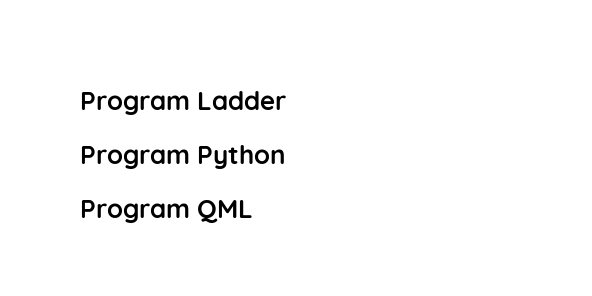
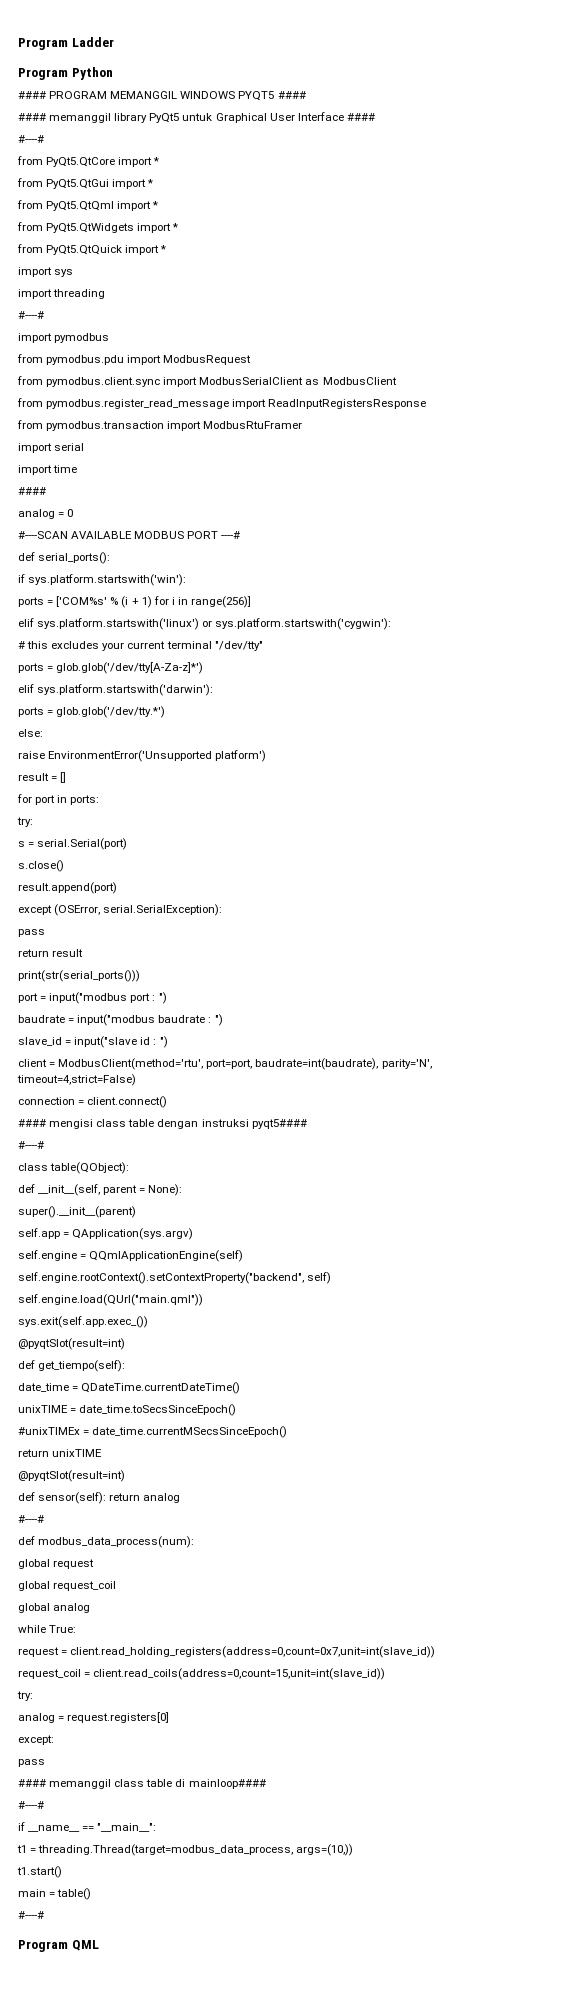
(287, 157) none -> [18,91,306,101] [18,112,375,123] [18,135,44,143] [17,156,160,167] [17,178,154,189] [17,200,159,211] [17,222,179,233] [17,244,167,255] [18,267,74,277] [18,289,106,299] [18,311,44,319] [18,333,110,343] [17,354,252,365] [17,376,397,387] [17,398,427,409] [17,420,303,431] [18,443,85,453] [18,465,78,475] [18,487,46,495] [18,509,74,519] [18,531,241,539] [18,552,111,564] [18,574,187,586] [18,596,252,608] [18,618,392,630] [18,641,263,651] [18,662,204,674] [18,684,214,696] [18,706,166,718] [18,729,43,737] [18,750,267,762] [18,772,67,783] [17,794,100,805] [17,817,33,827] [18,838,128,850] [18,860,64,872] [18,882,117,894] [18,904,223,916] [18,929,45,937] [18,949,84,957] [18,970,140,982] [18,992,167,1004] [18,1014,223,1026] [18,1036,168,1048] [18,1058,432,1070] [17,1074,136,1086] [18,1096,168,1108] [18,1119,307,1129] [18,1141,44,1149] [18,1162,130,1174] [18,1184,183,1196] [18,1206,136,1218] [18,1228,194,1240] [18,1250,244,1262] [18,1272,332,1284] [18,1294,203,1306] [18,1316,148,1328] [18,1338,125,1350] [18,1360,126,1372] [18,1382,241,1394] [18,1404,237,1416] [18,1426,288,1438] [18,1449,103,1457] [18,1470,125,1482] [18,1492,181,1504] [18,1515,44,1523] [18,1536,195,1548] [18,1559,95,1569] [18,1581,117,1591] [18,1603,91,1613] [18,1625,77,1633] [18,1646,436,1658] [18,1668,386,1680] [17,1691,33,1701] [18,1712,170,1723] [18,1735,54,1745] [18,1759,45,1767] [18,1779,266,1789] [18,1801,44,1809] [18,1822,157,1832] [17,1844,354,1856] [17,1866,62,1878] [18,1888,92,1900] [18,1911,44,1919] // #### PROGRAM MEMANGGIL WINDOWS PYQT5 #### // #### memanggil library PyQt5 untuk Graphical User Interface #### // #----# // from PyQt5.QtCore import * // from PyQt5.QtGui import * // from PyQt5.QtQml import * // from PyQt5.QtWidgets import * // from PyQt5.QtQuick import * // import sys // import threading // #----# // import pymodbus // from pymodbus.pdu import ModbusRequest // from pymodbus.client.sync import ModbusSerialClient as ModbusClient // from pymodbus.register_read_message import ReadInputRegistersResponse // from pymodbus.transaction import ModbusRtuFramer // import serial // import time // #### // analog = 0 // #----SCAN AVAILABLE MODBUS PORT ----# // def serial_ports(): // if sys.platform.startswith('win'): // ports = ['COM%s' % (i + 1) for i in range(256)] // elif sys.platform.startswith('linux') or sys.platform.startswith('cygwin'): // # this excludes your current terminal "/dev/tty" // ports = glob.glob('/dev/tty[A-Za-z]*') // elif sys.platform.startswith('darwin'): // ports = glob.glob('/dev/tty.*') // else: // raise EnvironmentError('Unsupported platform') // result = [] // for port in ports: // try: // s = serial.Serial(port) // s.close() // result.append(port) // except (OSError, serial.SerialException): // pass // return result // print(str(serial_ports())) // port = input("modbus port : ") // baudrate = input("modbus baudrate : ") // slave_id = input("slave id : ") // client = ModbusClient(method='rtu', port=port, baudrate=int(baudrate), parity='N', timeout=4,strict=False) // connection = client.connect() // #### mengisi class table dengan instruksi pyqt5#### // #----# // class table(QObject): // def __init__(self, parent = None): // super().__init__(parent) // self.app = QApplication(sys.argv) // self.engine = QQmlApplicationEngine(self) // self.engine.rootContext().setContextProperty("backend", self) // self.engine.load(QUrl("main.qml")) // sys.exit(self.app.exec_()) // @pyqtSlot(result=int) // def get_tiempo(self): // date_time = QDateTime.currentDateTime() // unixTIME = date_time.toSecsSinceEpoch() // #unixTIMEx = date_time.currentMSecsSinceEpoch() // return unixTIME // @pyqtSlot(result=int) // def sensor(self): return analog // #----# // def modbus_data_process(num): // global request // global request_coil // global analog // while True: // request = client.read_holding_registers(address=0,count=0x7,unit=int(slave_id)) // request_coil = client.read_coils(address=0,count=15,unit=int(slave_id)) // try: // analog = request.registers[0] // except: // pass // #### memanggil class table di mainloop#### // #----# // if __name__ == "__main__": // t1 = threading.Thread(target=modbus_data_process, args=(10,)) // t1.start() // main = table() // #----#

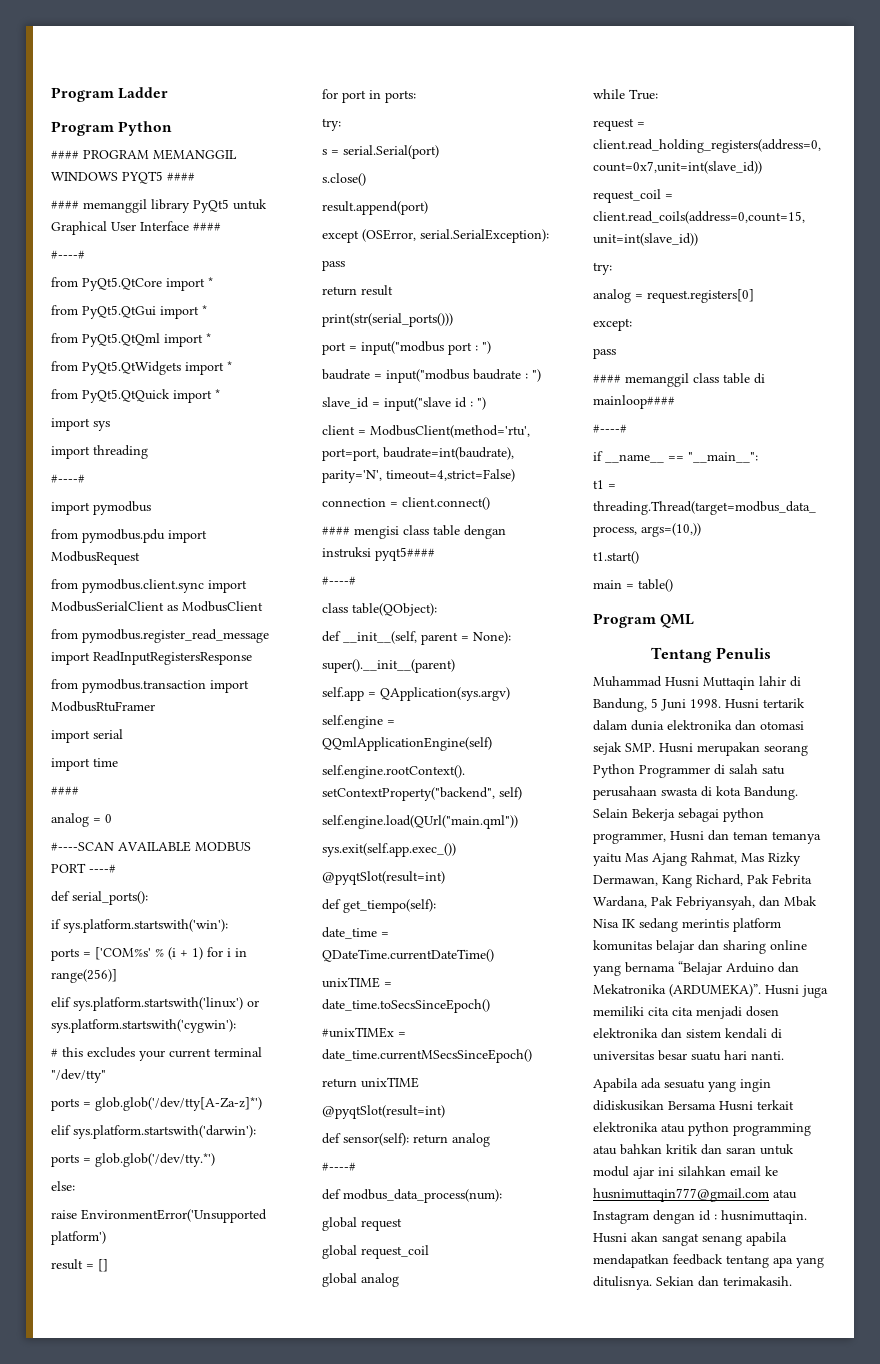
[18,1911,44,1919] // #----# -> (673, 585) none
(99, 1945) none -> [651,647,771,663] [593,676,801,690] [593,698,805,712] [593,720,804,731] [593,742,808,756] [593,764,785,778] [593,786,798,800] [593,808,764,822] [593,830,821,844] [593,852,801,866] [593,874,812,888] [593,896,817,910] [593,918,781,932] [593,940,807,954] [593,961,799,976] [593,984,828,998] [593,1006,779,1019] [593,1028,782,1039] [593,1050,784,1061] [593,1078,771,1092] [593,1100,794,1111] [593,1122,811,1136] [593,1144,794,1155] [593,1166,778,1179] [593,1188,797,1202] [593,1210,807,1224] [593,1232,787,1246] [593,1254,824,1268] [593,1276,792,1290] // Tentang Penulis // Muhammad Husni Muttaqin lahir di Bandung, 5 Juni 1998. Husni tertarik dalam dunia elektronika dan otomasi sejak SMP. Husni merupakan seorang Python Programmer di salah satu perusahaan swasta di kota Bandung. Selain Bekerja sebagai python programmer, Husni dan teman temanya yaitu Mas Ajang Rahmat, Mas Rizky Dermawan, Kang Richard, Pak Febrita Wardana, Pak Febriyansyah, dan Mbak Nisa IK sedang merintis platform komunitas belajar dan sharing online yang bernama “Belajar Arduino dan Mekatronika (ARDUMEKA)”. Husni juga memiliki cita cita menjadi dosen elektronika dan sistem kendali di universitas besar suatu hari nanti. // Apabila ada sesuatu yang ingin didiskusikan Bersama Husni terkait elektronika atau python programming atau bahkan kritik dan saran untuk modul ajar ini silahkan email ke husnimuttaqin777@gmail.com atau Instagram dengan id : husnimuttaqin. Husni akan sangat senang apabila mendapatkan feedback tentang apa yang ditulisnya. Sekian dan terimakasih.

